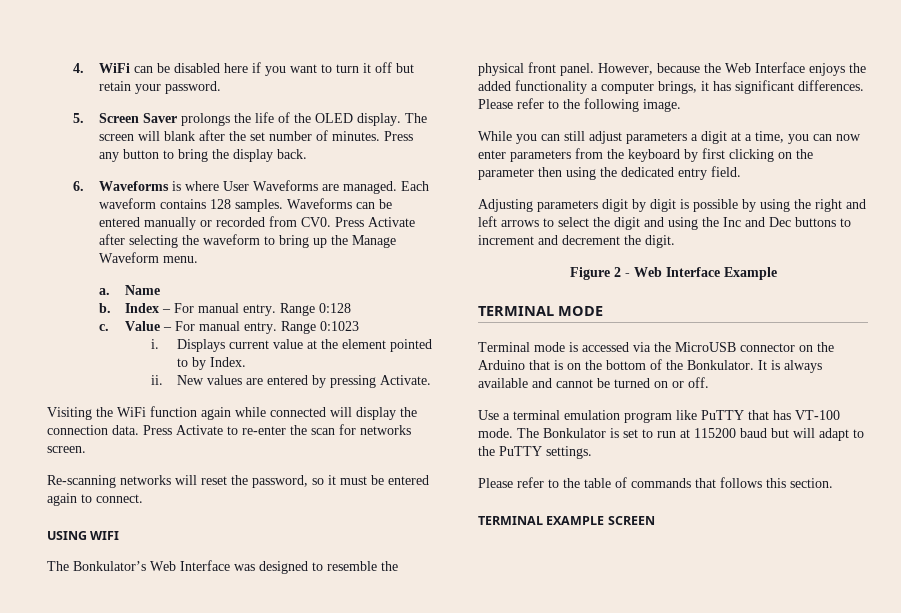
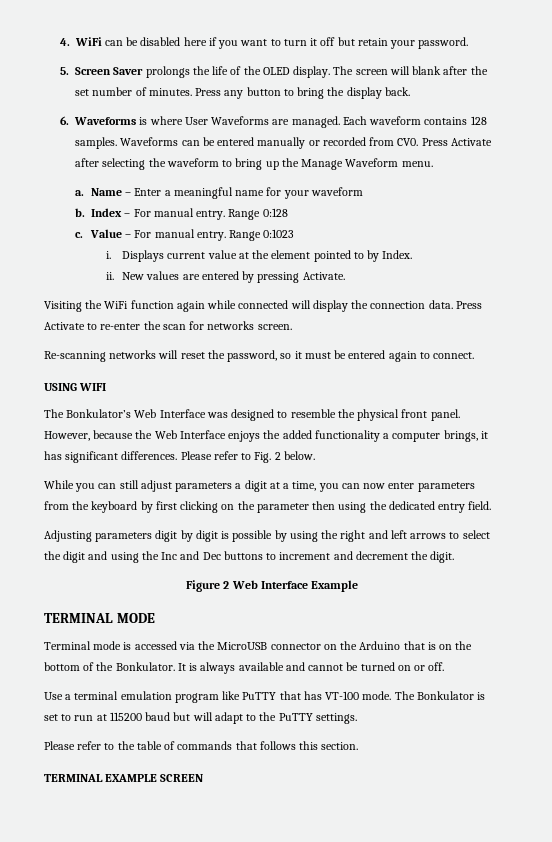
(161, 290) none -> [125,187,363,199] – Enter a meaningful name for your waveform
[563,98,681,112] the following image. -> [254,451,315,463] Fig. 2 below.
[624,273,630,277] - -> (230, 585) none

